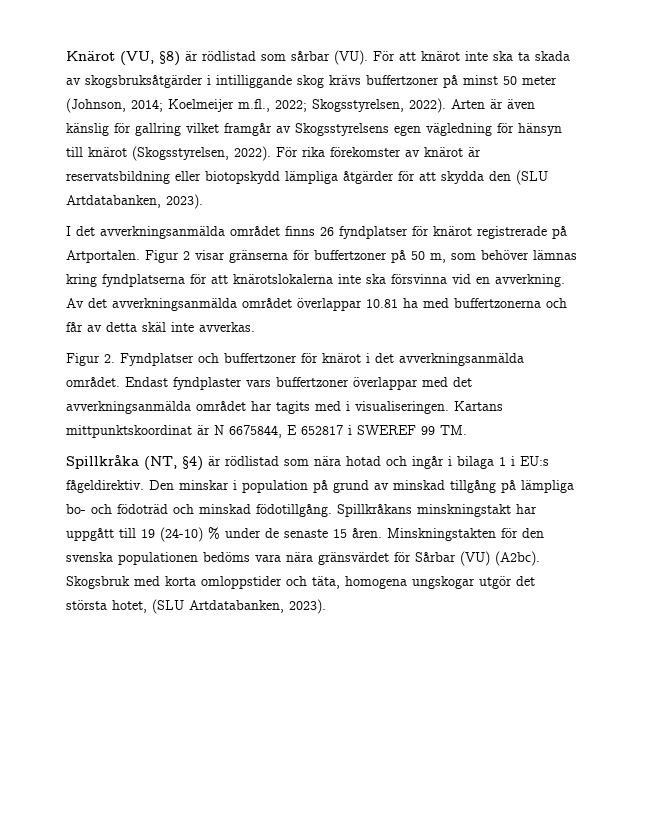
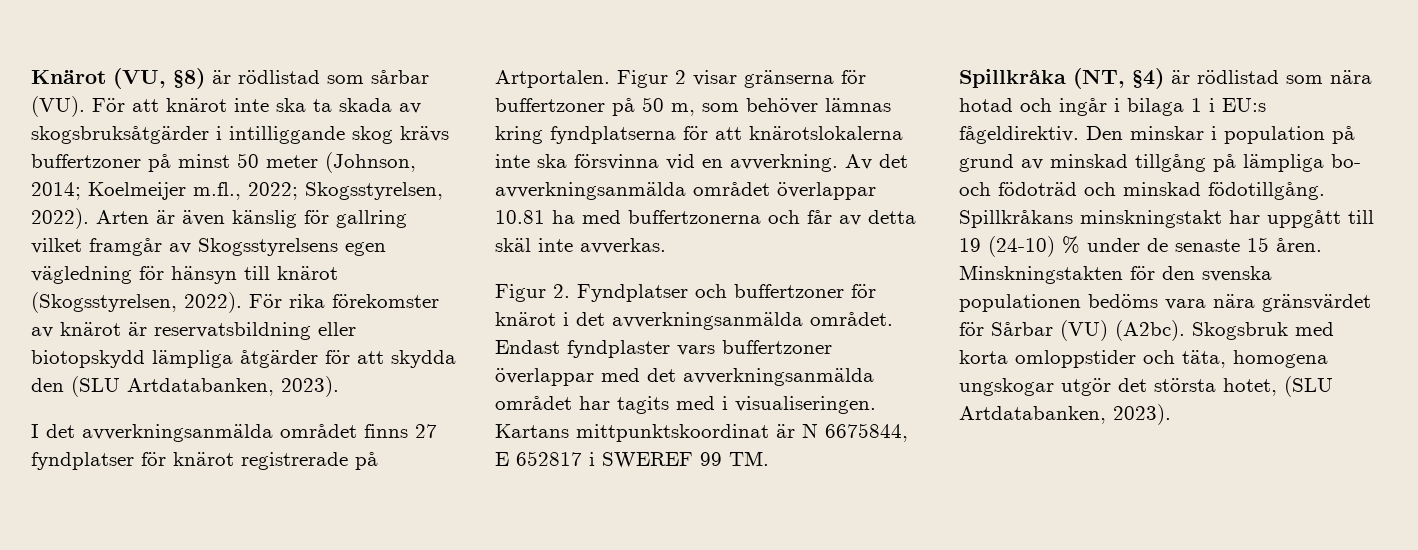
[320,227,334,236] 26 -> [415,424,437,438] 27

